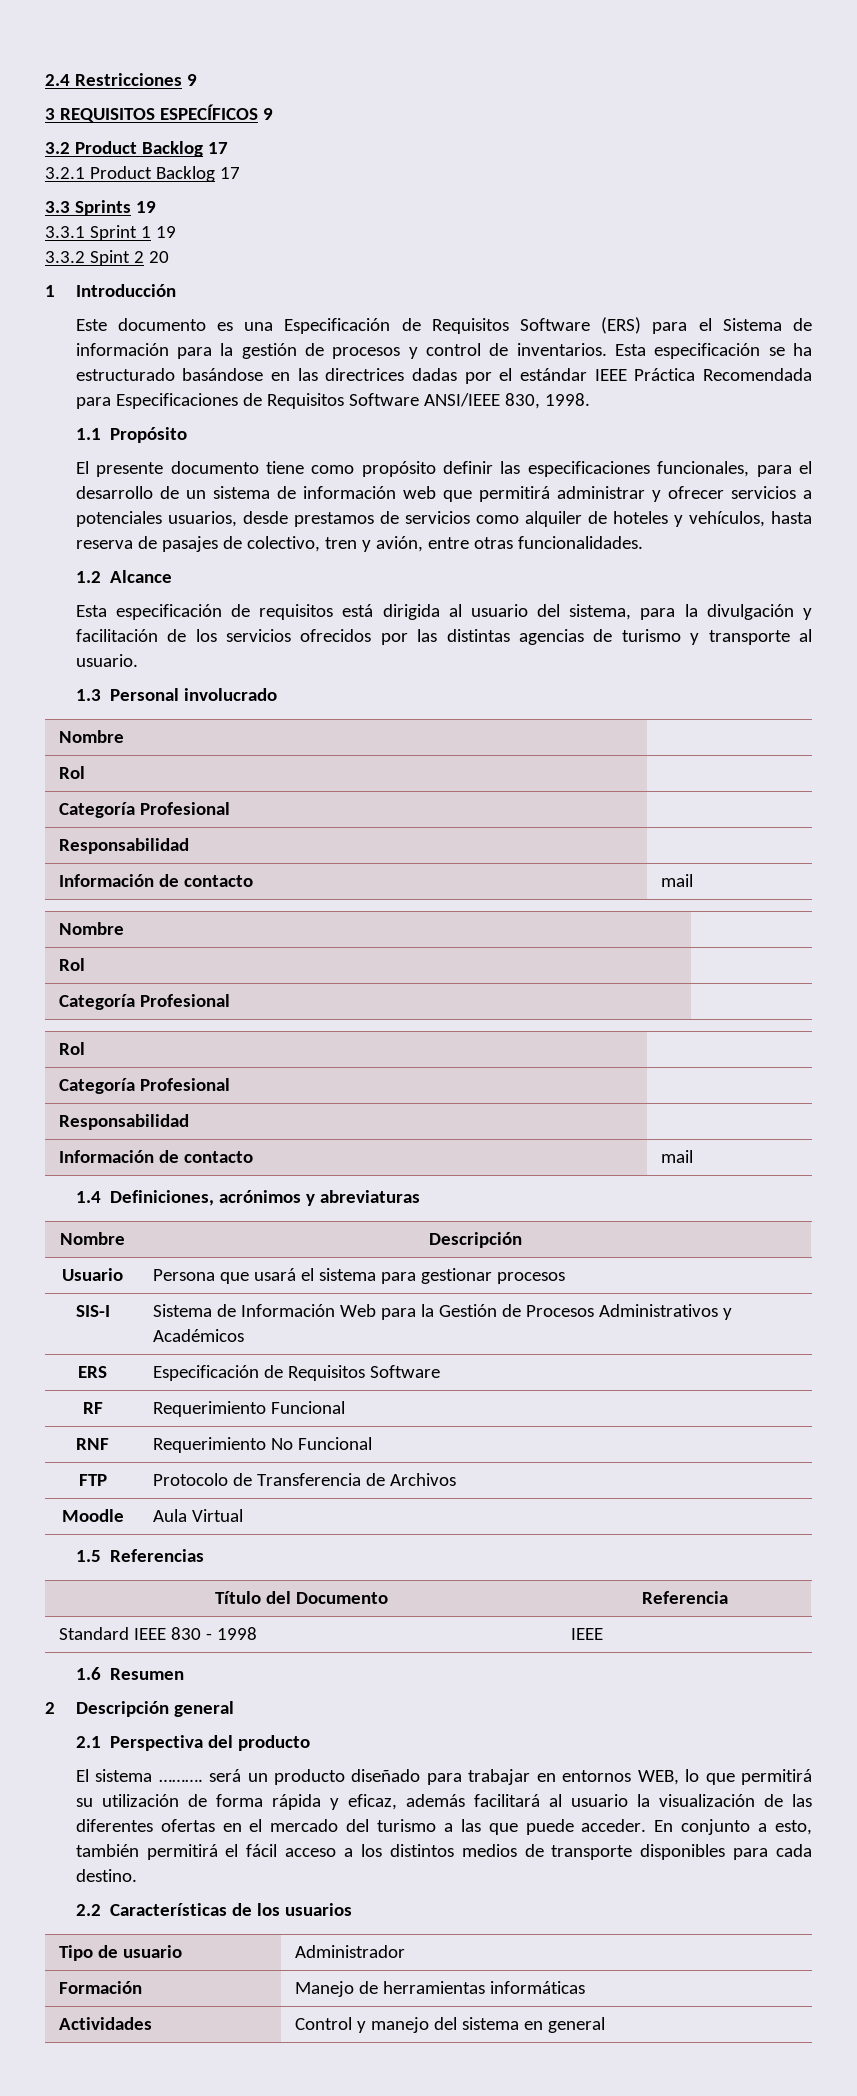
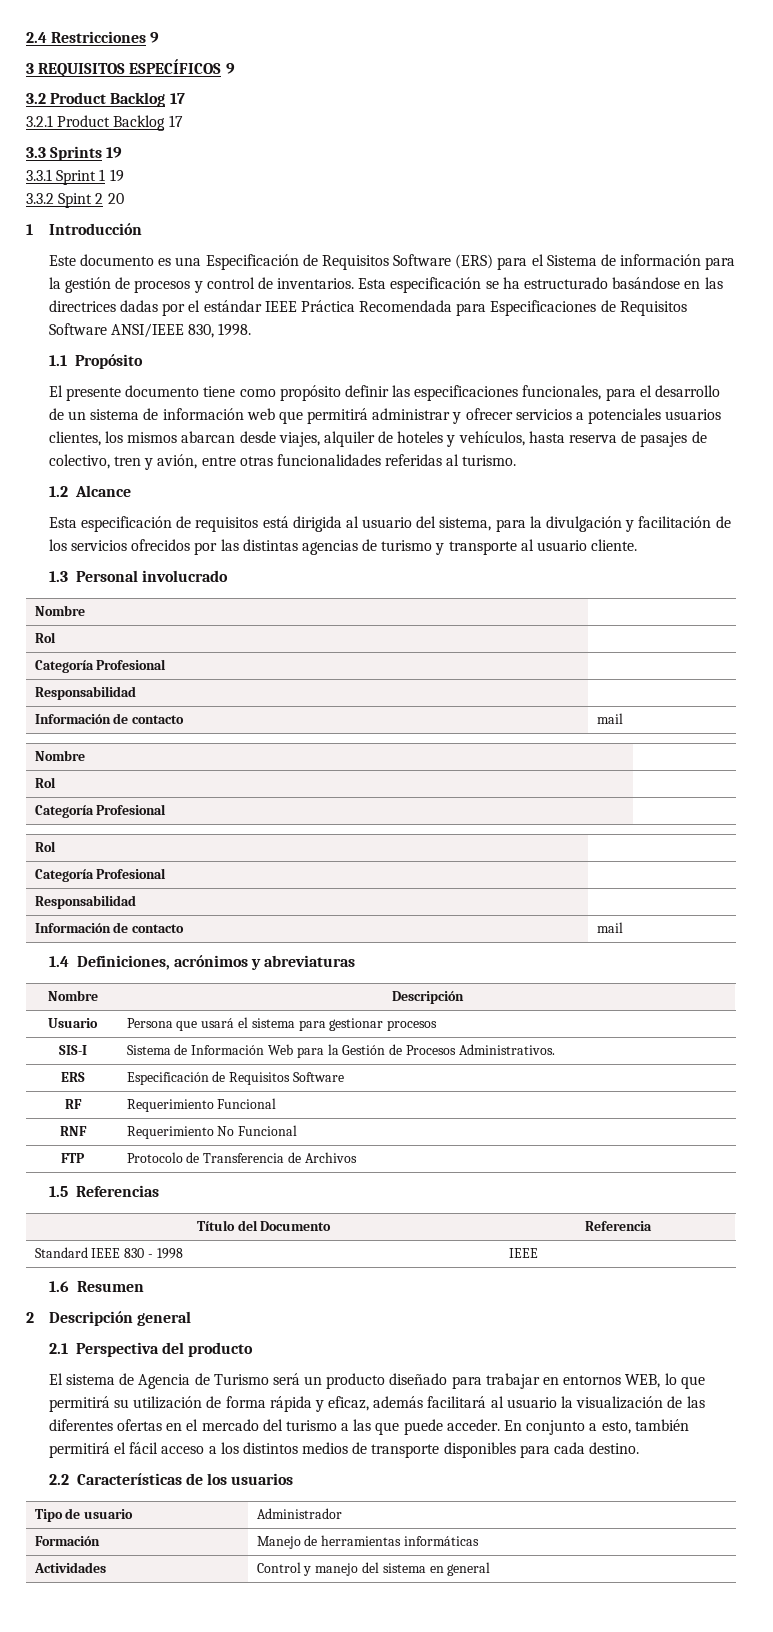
[167,511,519,527] usuarios, desde prestamos de servicios como -> [665,409,722,420] [48,431,320,447] usuarios clientes, los mismos abarcan desde viajes,
[517,536,643,549] funcionalidades. -> [276,454,517,466] funcionalidades referidas al turismo.
[75,654,138,667] usuario. -> [537,539,638,551] usuario cliente.
[599,1304,733,1320] [153,1329,245,1342] Administrativos y Académicos -> [458,1044,555,1055] Administrativos.
[61,1509,124,1522] [153,1509,244,1522] // Moodle | Aula Virtual -> (357, 1157) none
[158,1779,203,1782] ………. -> [119,1373,269,1389] de Agencia de Turismo

